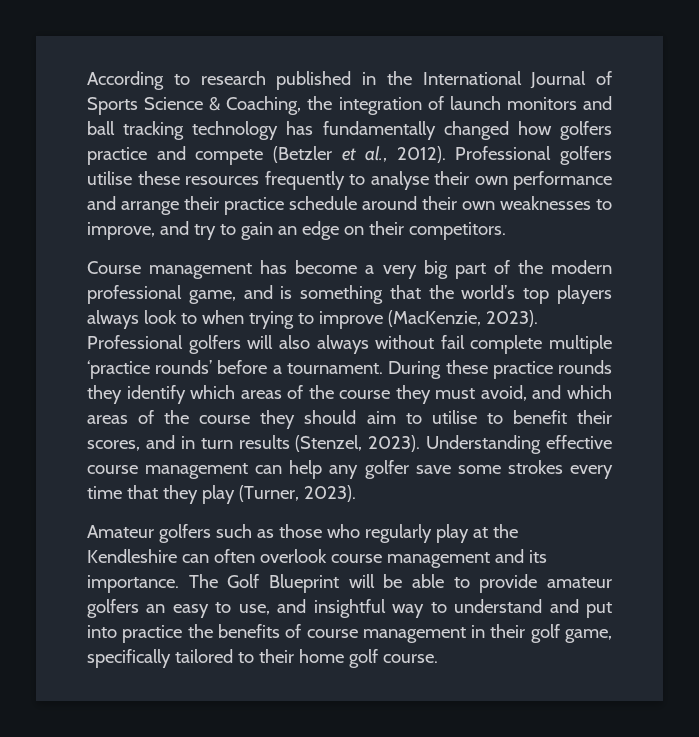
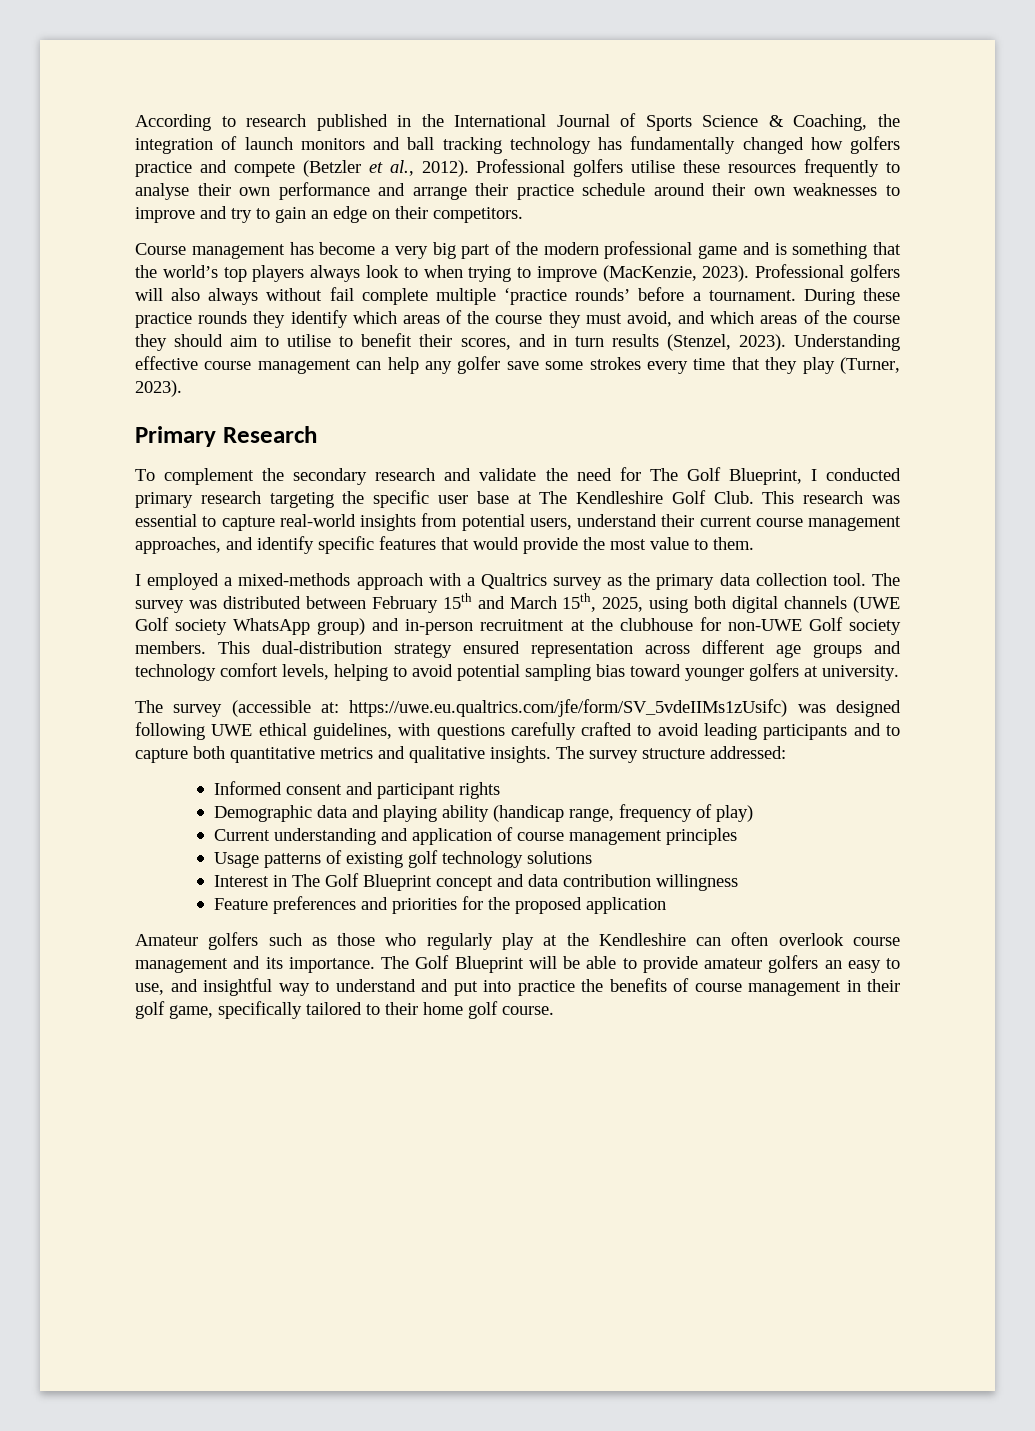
[87,222,155,240] improve, -> [135,207,195,223] improve
[188,290,236,304] game, -> [698,245,737,259] game
(356, 493) none -> [135,426,317,447] [135,467,901,485] [135,490,901,508] [135,513,901,531] [135,536,754,554] [135,573,900,590] [135,593,901,613] [135,617,902,635] [135,640,901,658] [135,663,899,681] [135,699,902,717] [135,722,900,740] [135,746,786,763] [214,781,501,799] [214,804,754,822] [214,827,738,845] [214,850,593,868] [214,873,739,891] [214,896,667,914] // Primary Research // To complement the secondary research and validate the need for The Golf Blueprint, I conducted primary research targeting the specific user base at The Kendleshire Golf Club. This research was essential to capture real-world insights from potential users, understand their current course management approaches, and identify specific features that would provide the most value to them. // I employed a mixed-methods approach with a Qualtrics survey as the primary data collection tool. The survey was distributed between February 15th and March 15th, 2025, using both digital channels (UWE Golf society WhatsApp group) and in-person recruitment at the clubhouse for non-UWE Golf society members. This dual-distribution strategy ensured representation across different age groups and technology comfort levels, helping to avoid potential sampling bias toward younger golfers at university. // The survey (accessible at: https://uwe.eu.qualtrics.com/jfe/form/SV_5vdeIIMs1zUsifc) was designed following UWE ethical guidelines, with questions carefully crafted to avoid leading participants and to capture both quantitative metrics and qualitative insights. The survey structure addressed: // Informed consent and participant rights // Demographic data and playing ability (handicap range, frequency of play) // Current understanding and application of course management principles // Usage patterns of existing golf technology solutions // Interest in The Golf Blueprint concept and data contribution willingness // Feature preferences and priorities for the proposed application

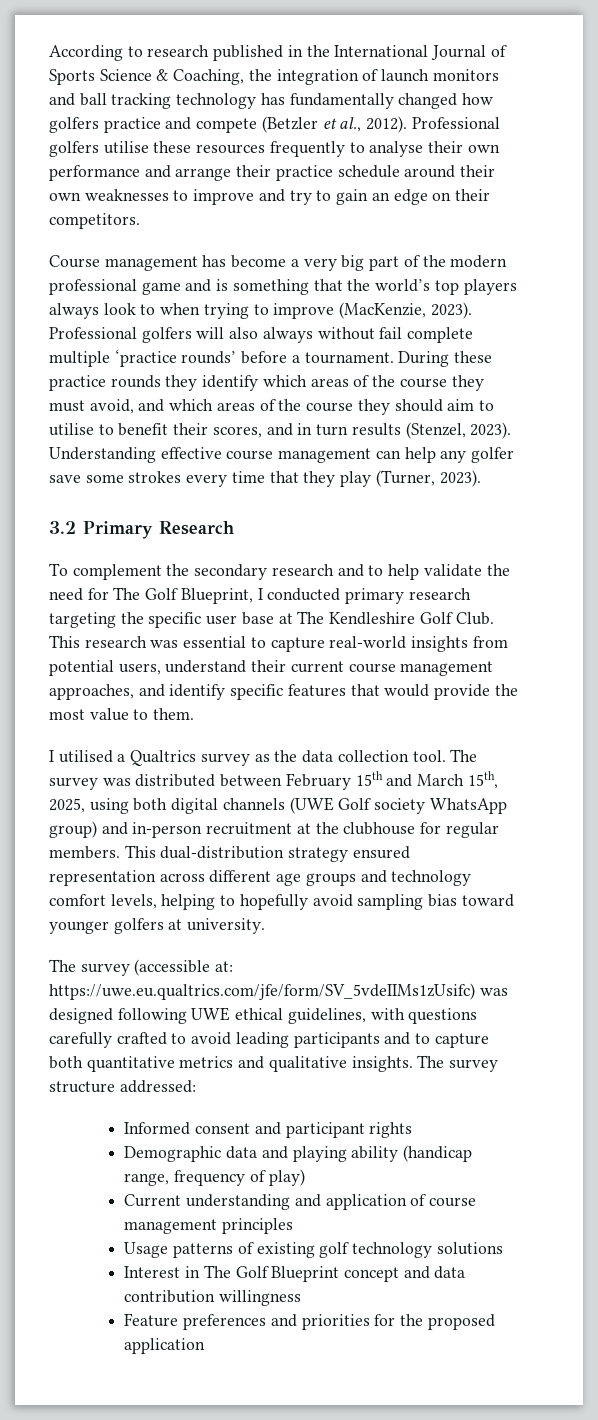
(182, 388) none -> [49,521,76,534] 3.2
(472, 474) none -> [368,564,420,580] to help
[147,573,461,590] employed a mixed-methods approach with -> [58,750,113,763] utilised
[656,574,715,590] primary -> (298, 756) none
[727,617,902,635] non-UWE Golf society -> [445,822,499,838] regular
[412,664,520,681] avoid potential -> [239,894,353,910] hopefully avoid
[135,932,901,950] [135,955,900,973] [135,978,900,996] [135,1001,554,1019] // Amateur golfers such as those who regularly play at the Kendleshire can often overlook course management and its importance. The Golf Blueprint will be able to provide amateur golfers an easy to use, and insightful way to understand and put into practice the benefits of course management in their golf game, specifically tailored to their home golf course. -> (206, 1346) none

